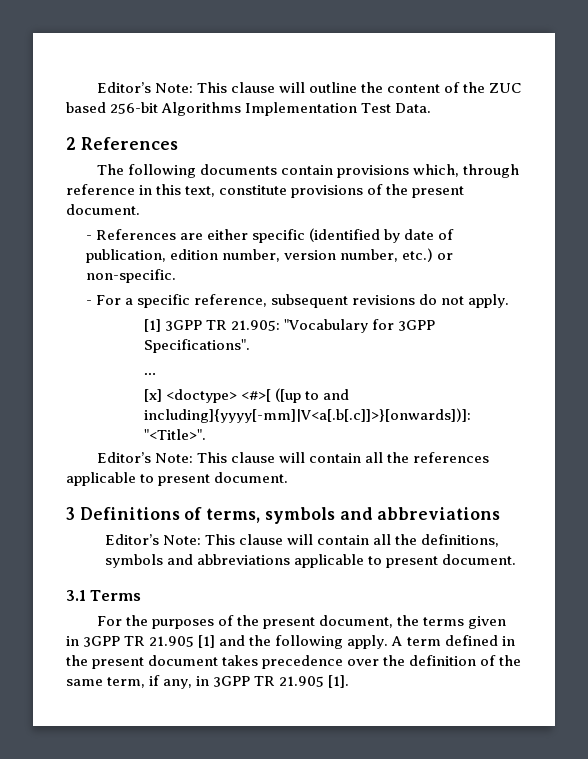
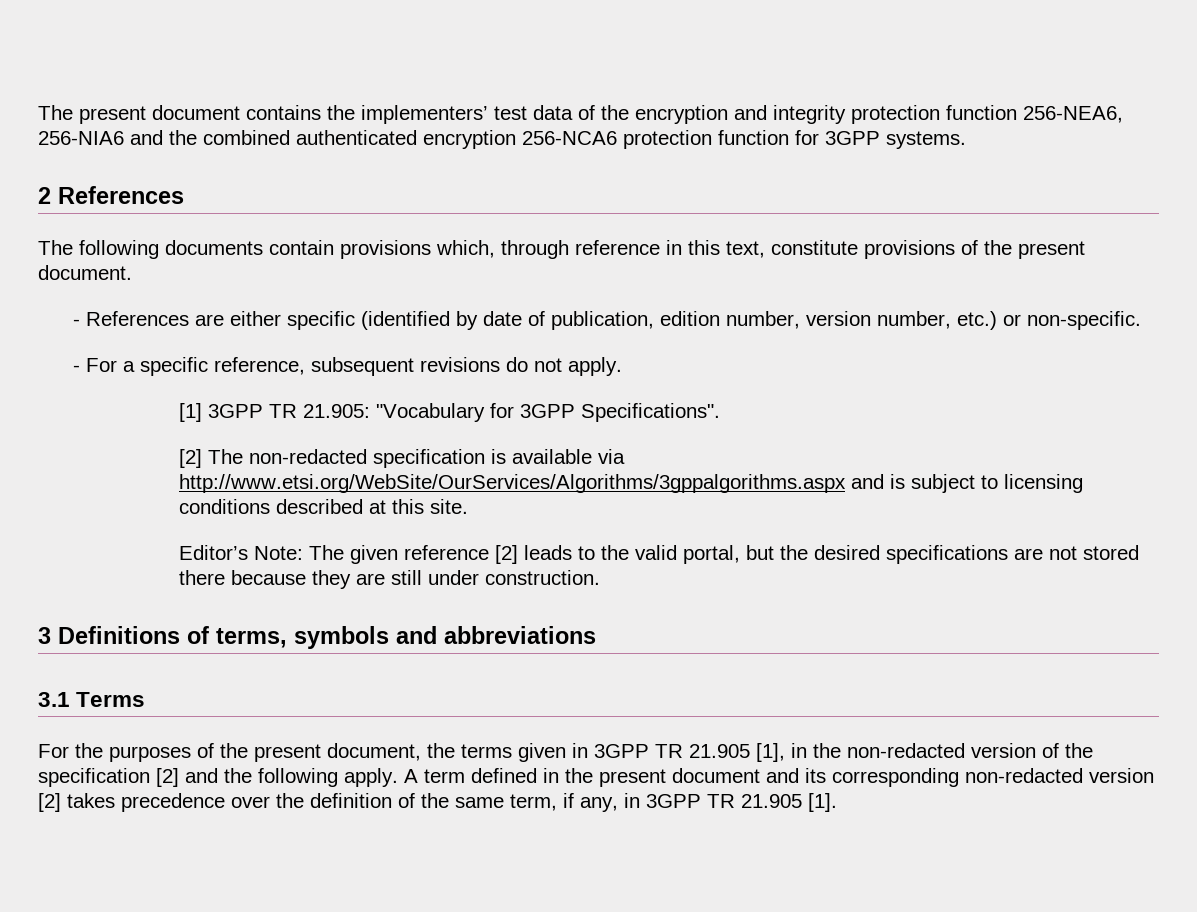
[96,82,522,93] [66,102,432,116] Editor’s Note: This clause will outline the content of the ZUC based 256-bit Algorithms Implementation Test Data. -> [38,105,1123,124] [38,130,966,149] The present document contains the implementers’ test data of the encryption and integrity protection function 256-NEA6, 256-NIA6 and the combined authenticated encryption 256-NCA6 protection function for 3GPP systems.
[143,373,156,375] [143,388,350,403] [143,408,471,423] [143,429,206,440] [96,452,490,463] [66,472,289,486] … // [x] <doctype> <#>[ ([up to and including]{yyyy[-mm]|V<a[.b[.c]]>}[onwards])]: "<Title>". // Editor’s Note: This clause will contain all the references applicable to present document. -> [179,449,626,468] [179,474,1084,493] [179,499,469,514] [179,545,1140,564] [179,570,601,589] [2] The non-redacted specification is available via http://www.etsi.org/WebSite/OurServices/Algorithms/3gppalgorithms.aspx and is subject to licensing conditions described at this site. // Editor’s Note: The given reference [2] leads to the valid portal, but the desired specifications are not stored there because they are still under construction.
[104,534,500,547] [104,554,517,568] // Editor’s Note: This clause will contain all the definitions, symbols and abbreviations applicable to present document. -> (596, 635) none
[198,635,216,648] [1] -> [756,743,1093,762] [38,768,179,787] [1], in the non-redacted version of the specification [2]
(219, 660) none -> [766,768,1154,787] [38,793,61,812] and its corresponding non-redacted version [2]

